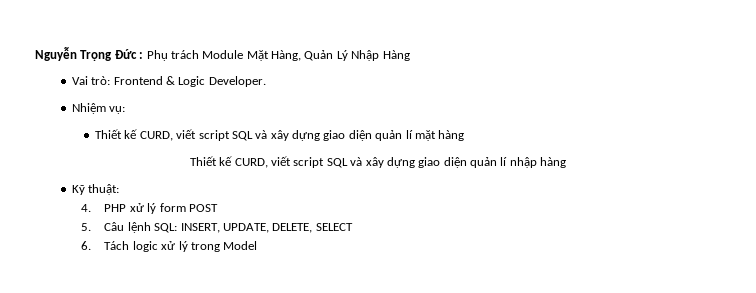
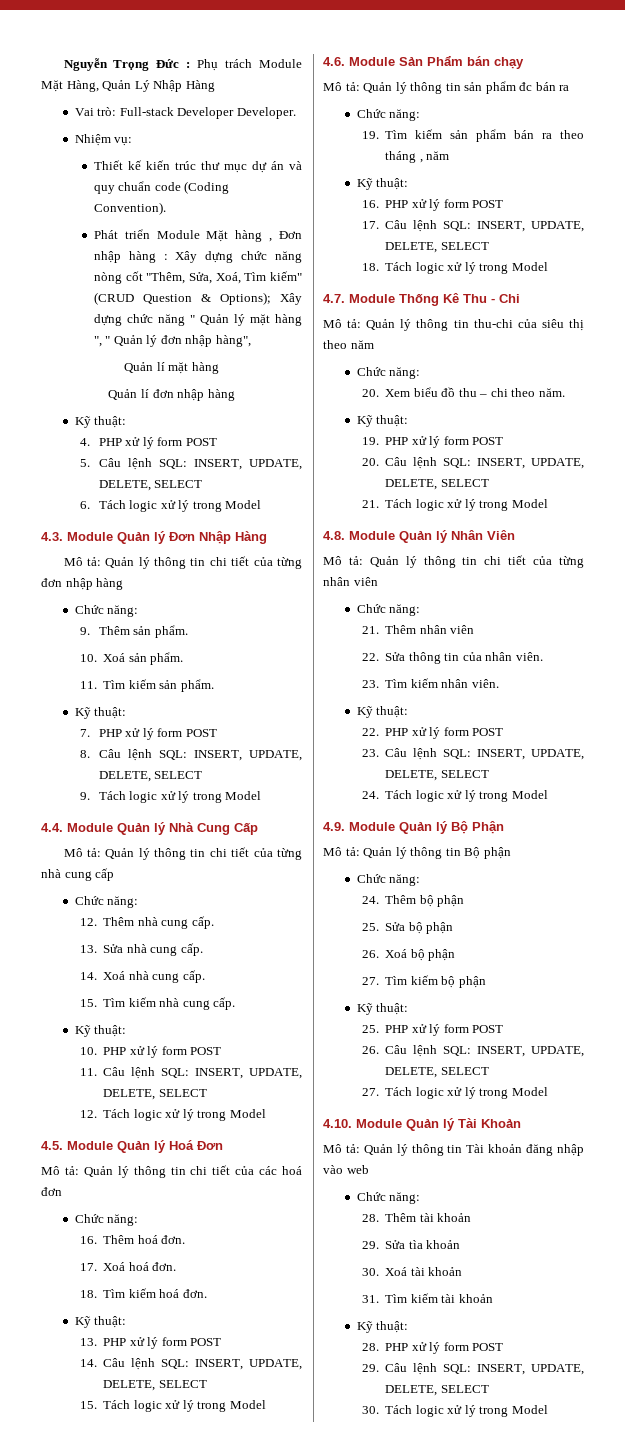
[113,76,206,87] Frontend & Logic -> [119,107,235,119] Full-stack Developer
[139,129,465,141] [189,156,508,168] CURD, viết script SQL và xây dựng giao diện quản lí mặt hàng // Thiết kế CURD, viết script SQL và xây dựng giao diện quản lí -> [145,160,302,173] [93,181,230,194] [93,202,166,215] [93,229,302,242] [93,251,302,263] [93,271,302,284] [93,292,302,305] [93,314,302,326] [93,335,251,347] [124,362,219,374] [108,389,174,400] kiến trúc thư mục dự án và quy chuẩn code (Coding Convention). // Phát triển Module Mặt hàng , Đơn nhập hàng : Xây dựng chức năng nòng cốt "Thêm, Sửa, Xoá, Tìm kiếm" (CRUD Question & Options); Xây dựng chức năng " Quản lý mặt hàng ", " Quản lý đơn nhập hàng", // Quản lí mặt hàng // Quản lí đơn
(258, 245) none -> [41,531,267,544] [63,556,302,569] [41,578,124,590] [74,605,139,617] [79,625,188,638] [79,652,184,665] [79,679,214,692] [74,707,127,719] [79,728,217,740] [79,749,302,761] [98,771,203,782] [79,791,262,803] [41,822,258,835] [63,847,302,860] [41,868,115,881] [74,896,139,908] [79,916,214,929] [79,943,203,956] [79,970,205,983] [79,997,236,1010] [74,1025,127,1037] [79,1046,222,1058] [79,1067,302,1079] [103,1089,207,1100] [79,1109,266,1121] [41,1140,223,1153] [41,1165,302,1178] [41,1187,62,1196] [74,1214,139,1226] [79,1235,186,1244] [79,1262,177,1271] [79,1288,207,1298] [74,1316,127,1328] [79,1337,222,1349] [79,1358,302,1370] [103,1380,207,1391] [79,1400,266,1412] [323,55,524,69] [323,81,570,94] [356,109,421,121] [361,129,584,142] [385,151,450,163] [356,178,409,190] [361,199,504,211] [361,220,584,232] [385,242,489,253] [361,262,548,274] [323,293,520,306] [323,319,584,331] [323,340,374,349] [356,367,421,379] [361,387,565,397] [356,415,409,427] [361,436,504,448] [361,457,584,469] [385,479,489,490] [361,499,548,511] [323,530,515,543] [323,555,584,568] [323,577,378,586] [356,604,421,616] [361,625,475,634] [361,652,543,664] [361,678,499,688] [356,706,409,718] [361,727,504,739] [361,748,584,760] [385,770,489,781] [361,790,548,802] [323,821,504,834] [323,847,511,859] [356,874,421,886] [361,895,465,907] [361,922,454,934] [361,949,456,961] [361,975,486,988] [356,1003,409,1015] [361,1024,504,1036] [361,1045,584,1057] [385,1067,489,1078] [361,1087,548,1099] [323,1118,521,1131] [323,1144,584,1156] [323,1165,369,1174] [356,1192,421,1204] [361,1213,472,1222] [361,1240,461,1249] [361,1267,463,1276] [361,1293,493,1303] [356,1321,409,1333] [361,1342,504,1354] [361,1363,584,1375] [385,1385,489,1396] [361,1405,548,1417] // 4.3. Module Quản lý Đơn Nhập Hàng // Mô tả: Quản lý thông tin chi tiết của từng đơn nhập hàng // Chức năng: // 9. Thêm sản phẩm. // 10. Xoá sản phẩm. // 11. Tìm kiếm sản phẩm. // Kỹ thuật: // 7. PHP xử lý form POST // 8. Câu lệnh SQL: INSERT, UPDATE, DELETE, SELECT // 9. Tách logic xử lý trong Model // 4.4. Module Quản lý Nhà Cung Cấp // Mô tả: Quản lý thông tin chi tiết của từng nhà cung cấp // Chức năng: // 12. Thêm nhà cung cấp. // 13. Sửa nhà cung cấp. // 14. Xoá nhà cung cấp. // 15. Tìm kiếm nhà cung cấp. // Kỹ thuật: // 10. PHP xử lý form POST // 11. Câu lệnh SQL: INSERT, UPDATE, DELETE, SELECT // 12. Tách logic xử lý trong Model // 4.5. Module Quản lý Hoá Đơn // Mô tả: Quản lý thông tin chi tiết của các hoá đơn // Chức năng: // 16. Thêm hoá đơn. // 17. Xoá hoá đơn. // 18. Tìm kiếm hoá đơn. // Kỹ thuật: // 13. PHP xử lý form POST // 14. Câu lệnh SQL: INSERT, UPDATE, DELETE, SELECT // 15. Tách logic xử lý trong Model // 4.6. Module Sản Phẩm bán chạy // Mô tả: Quản lý thông tin sản phẩm đc bán ra // Chức năng: // 19. Tìm kiếm sản phẩm bán ra theo tháng , năm // Kỹ thuật: // 16. PHP xử lý form POST // 17. Câu lệnh SQL: INSERT, UPDATE, DELETE, SELECT // 18. Tách logic xử lý trong Model // 4.7. Module Thống Kê Thu - Chi // Mô tả: Quản lý thông tin thu-chi của siêu thị theo năm // Chức năng: // 20. Xem biểu đồ thu – chi theo năm. // Kỹ thuật: // 19. PHP xử lý form POST // 20. Câu lệnh SQL: INSERT, UPDATE, DELETE, SELECT // 21. Tách logic xử lý trong Model // 4.8. Module Quản lý Nhân Viên // Mô tả: Quản lý thông tin chi tiết của từng nhân viên // Chức năng: // 21. Thêm nhân viên // 22. Sửa thông tin của nhân viên. // 23. Tìm kiếm nhân viên. // Kỹ thuật: // 22. PHP xử lý form POST // 23. Câu lệnh SQL: INSERT, UPDATE, DELETE, SELECT // 24. Tách logic xử lý trong Model // 4.9. Module Quản lý Bộ Phận // Mô tả: Quản lý thông tin Bộ phận // Chức năng: // 24. Thêm bộ phận // 25. Sửa bộ phận // 26. Xoá bộ phận // 27. Tìm kiếm bộ phận // Kỹ thuật: // 25. PHP xử lý form POST // 26. Câu lệnh SQL: INSERT, UPDATE, DELETE, SELECT // 27. Tách logic xử lý trong Model // 4.10. Module Quản lý Tài Khoản // Mô tả: Quản lý thông tin Tài khoản đăng nhập vào web // Chức năng: // 28. Thêm tài khoản // 29. Sửa tìa khoản // 30. Xoá tài khoản // 31. Tìm kiếm tài khoản // Kỹ thuật: // 28. PHP xử lý form POST // 29. Câu lệnh SQL: INSERT, UPDATE, DELETE, SELECT // 30. Tách logic xử lý trong Model

